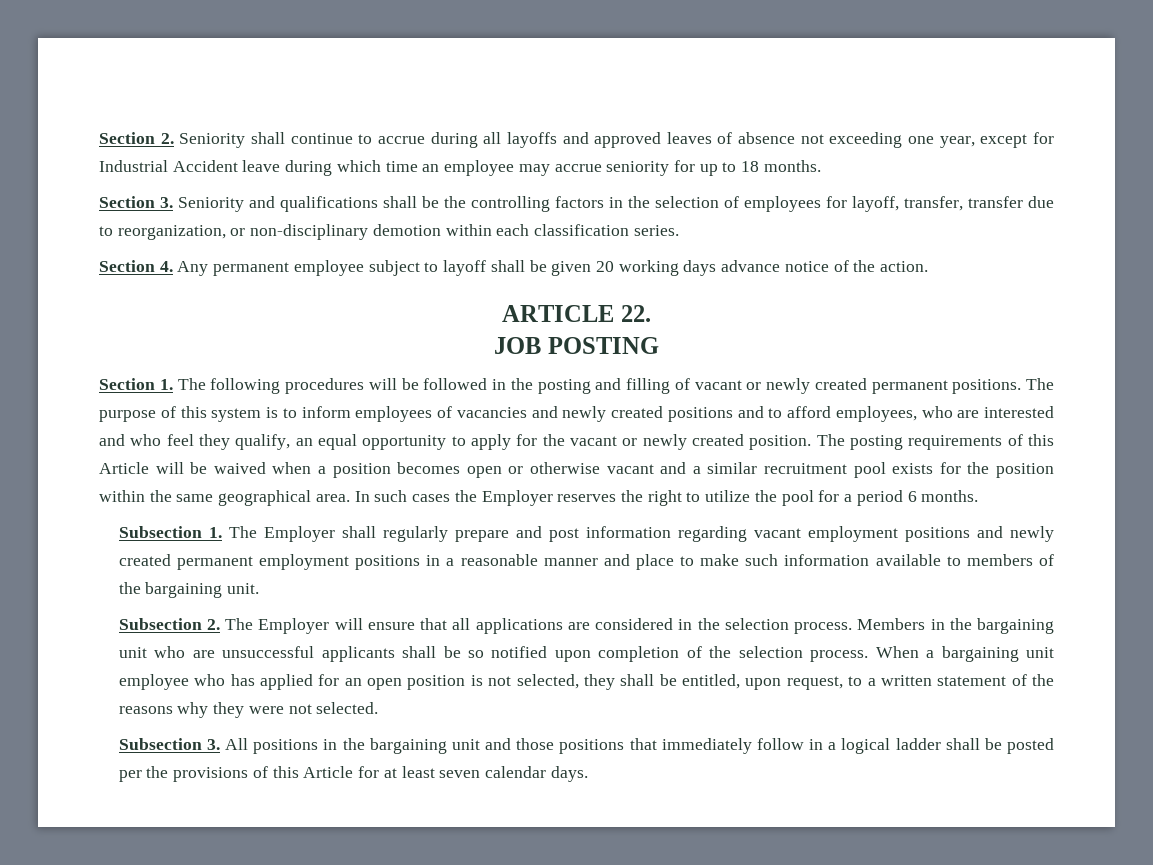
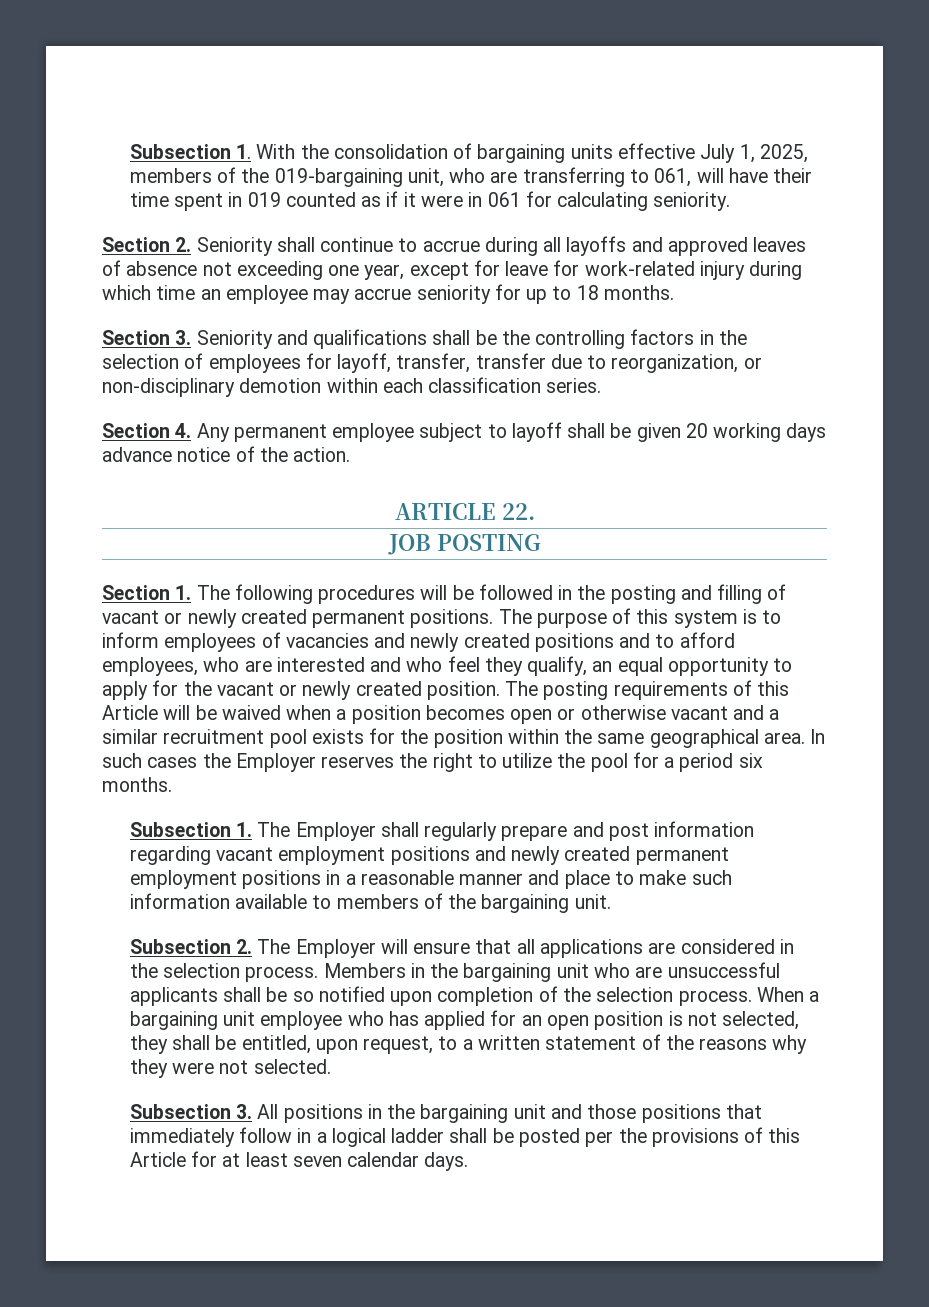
(99, 138) none -> [129,143,808,163] [129,167,813,187] [129,191,731,211] Subsection 1. With the consolidation of bargaining units effective July 1, 2025, members of the 019-bargaining unit, who are transferring to 061, will have their time spent in 019 counted as if it were in 061 for calculating seniority. //
[99,160,281,172] Industrial Accident leave -> [505,260,745,280] leave for work-related injury
[907,491,917,502] 6 -> [738,753,763,768] six

